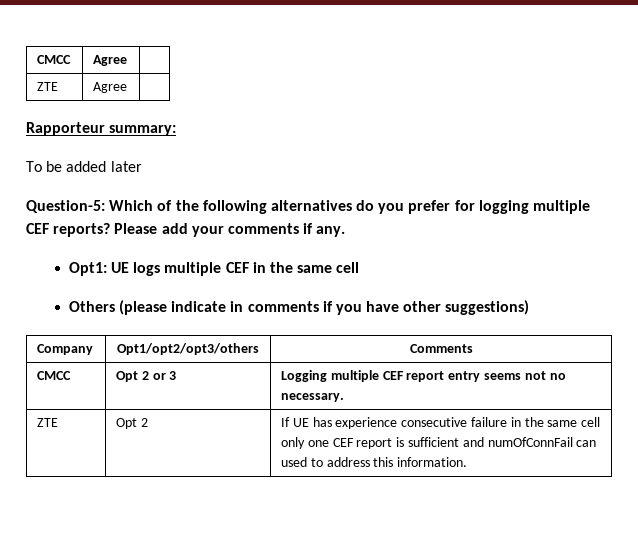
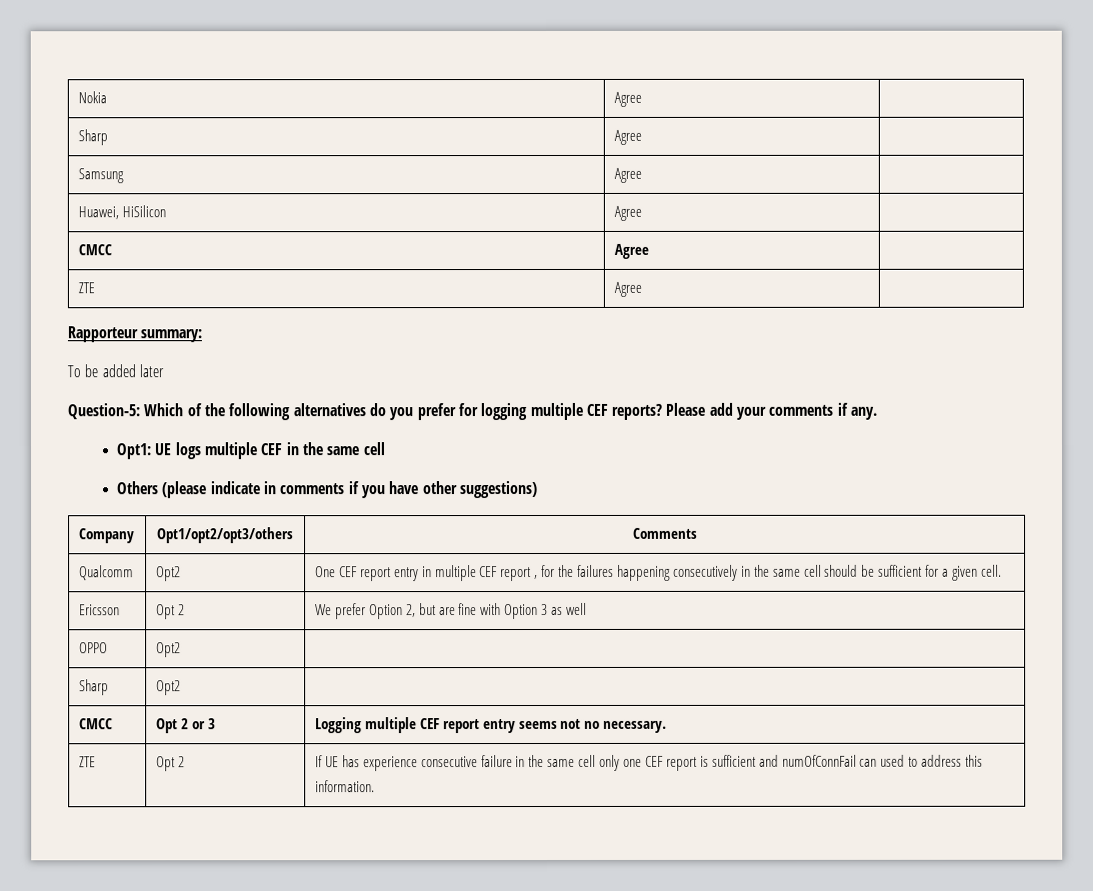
(37, 59) none -> [77,91,107,104] [613,91,642,107] [77,129,108,146] [613,129,642,145] [77,168,124,184] [613,167,642,183] [77,205,166,220] [613,205,642,221] Nokia | Agree | // Sharp | Agree | // Samsung | Agree | // Huawei, HiSilicon | Agree | //
(473, 348) none -> [78,565,134,581] [155,566,181,582] [314,564,1002,582] [78,604,120,616] [155,604,185,620] [314,602,588,620] [78,642,108,654] [155,642,181,658] [78,679,109,696] [155,680,181,696] // Qualcomm | Opt2 | One CEF report entry in multiple CEF report , for the failures happening consecutively in the same cell should be sufficient for a given cell. // Ericsson | Opt 2 | We prefer Option 2, but are fine with Option 3 as well // OPPO | Opt2 | // Sharp | Opt2 |

